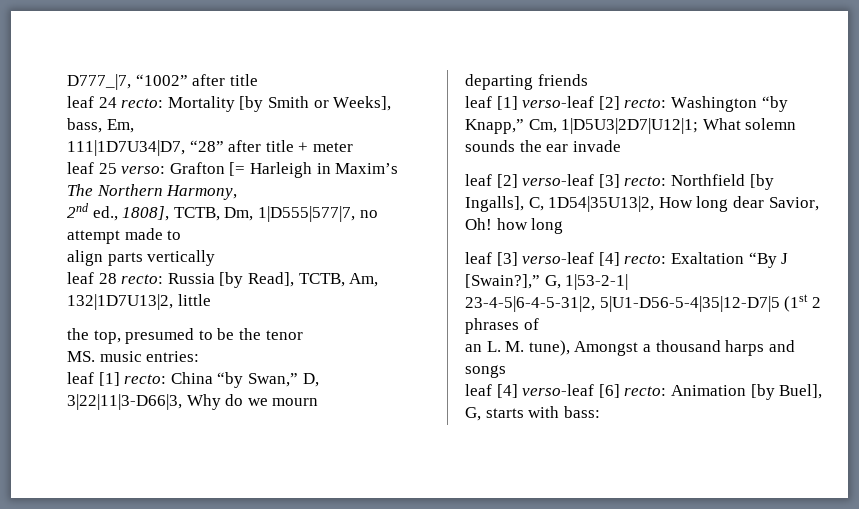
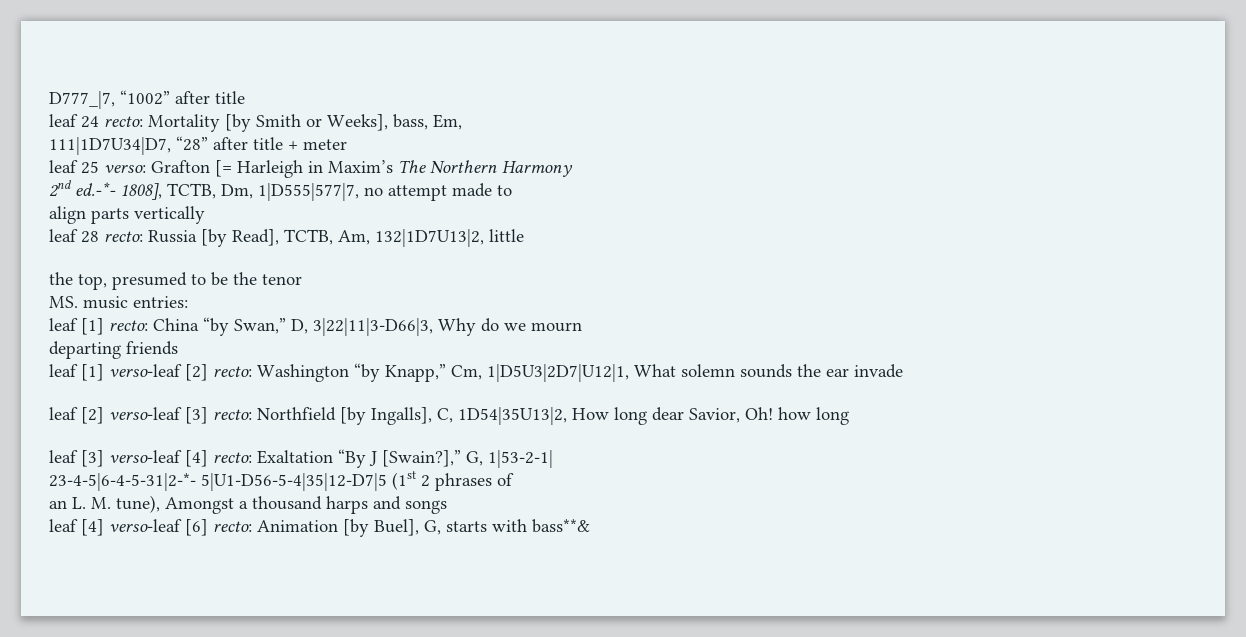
[166,185,238,200] Harmony, -> [502,161,573,177] Harmony
[92,206,118,221] ed., -> [75,182,116,196] ed.-*-
[561,118,699,134] 1|D5U3|2D7|U12|1; -> [487,364,629,382] 1|D5U3|2D7|U12|1,
[465,296,595,312] 23-4-5|6-4-5-31|2, -> [49,473,196,491] 23-4-5|6-4-5-31|2-*-
[563,406,600,418] bass: -> [532,519,590,533] bass**&

